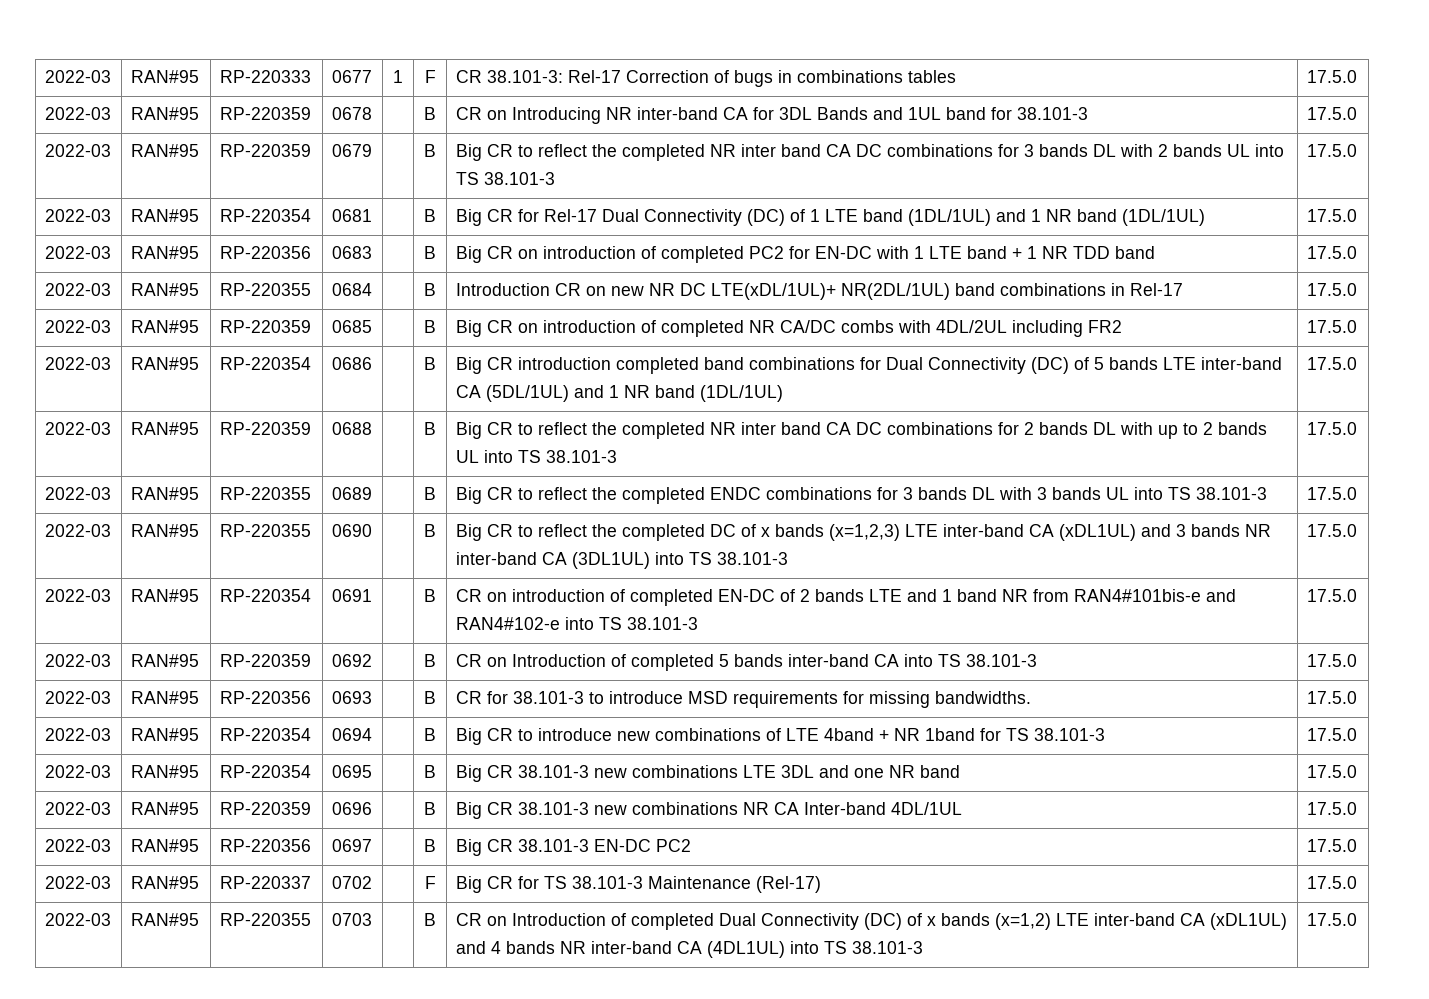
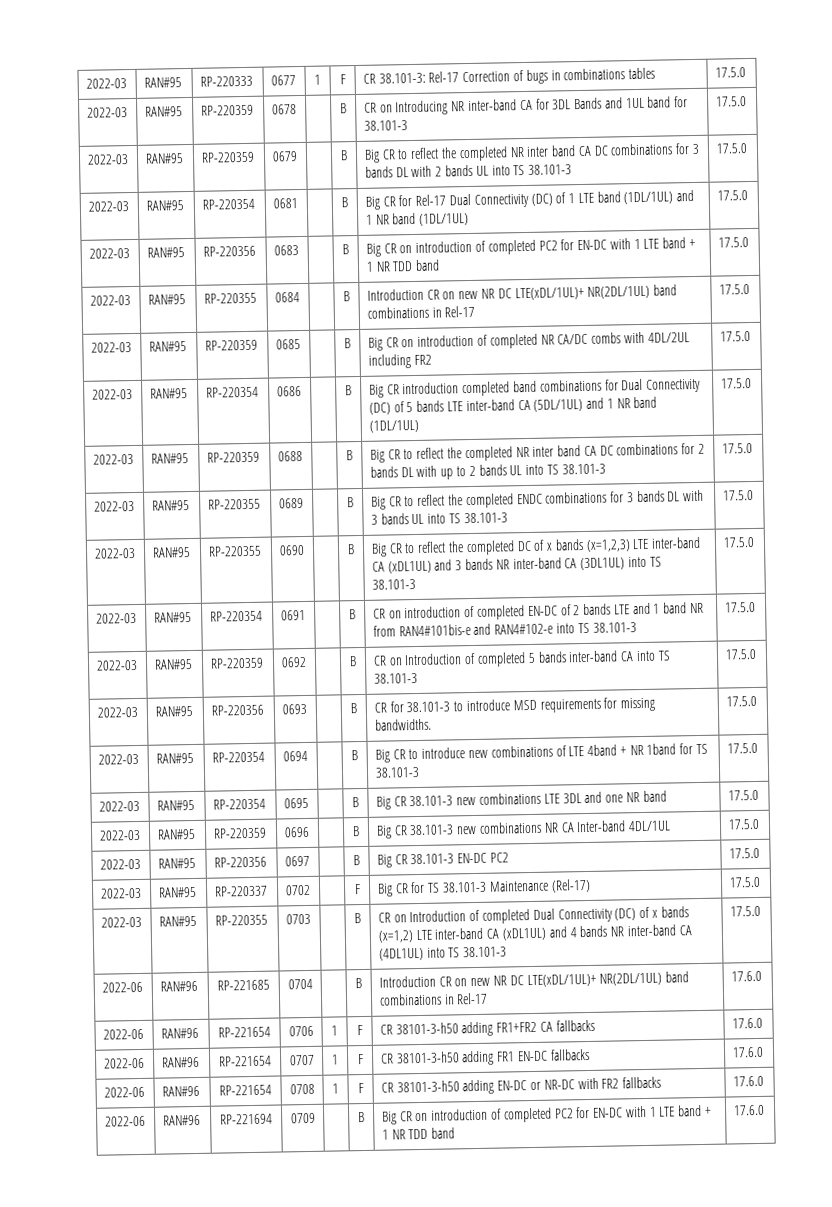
(1357, 919) none -> [101,981,143,993] [159,980,198,992] [217,979,270,991] [287,978,313,990] [355,978,362,989] [378,971,690,988] [378,992,489,1006] [730,970,762,982] [102,1028,144,1040] [160,1027,199,1039] [218,1026,271,1038] [288,1025,314,1037] [331,1025,338,1036] [356,1025,363,1036] [379,1019,595,1037] [731,1017,763,1029] [103,1057,145,1069] [161,1056,200,1068] [219,1055,272,1067] [289,1054,315,1066] [332,1054,339,1065] [357,1054,364,1065] [380,1048,590,1066] [731,1046,764,1058] [103,1086,145,1098] [161,1085,200,1097] [219,1084,272,1096] [289,1083,315,1095] [332,1083,339,1094] [357,1083,364,1094] [380,1076,662,1095] [732,1075,764,1087] [104,1115,146,1127] [162,1114,201,1126] [220,1113,273,1125] [290,1112,316,1124] [358,1112,365,1123] [381,1104,712,1125] [381,1127,456,1140] [732,1104,765,1116] // 2022-06 | RAN#96 | RP-221685 | 0704 | | B | Introduction CR on new NR DC LTE(xDL/1UL)+ NR(2DL/1UL) band combinations in Rel-17 | 17.6.0 // 2022-06 | RAN#96 | RP-221654 | 0706 | 1 | F | CR 38101-3-h50 adding FR1+FR2 CA fallbacks | 17.6.0 // 2022-06 | RAN#96 | RP-221654 | 0707 | 1 | F | CR 38101-3-h50 adding FR1 EN-DC fallbacks | 17.6.0 // 2022-06 | RAN#96 | RP-221654 | 0708 | 1 | F | CR 38101-3-h50 adding EN-DC or NR-DC with FR2 fallbacks | 17.6.0 // 2022-06 | RAN#96 | RP-221694 | 0709 | | B | Big CR on introduction of completed PC2 for EN-DC with 1 LTE band + 1 NR TDD band | 17.6.0

